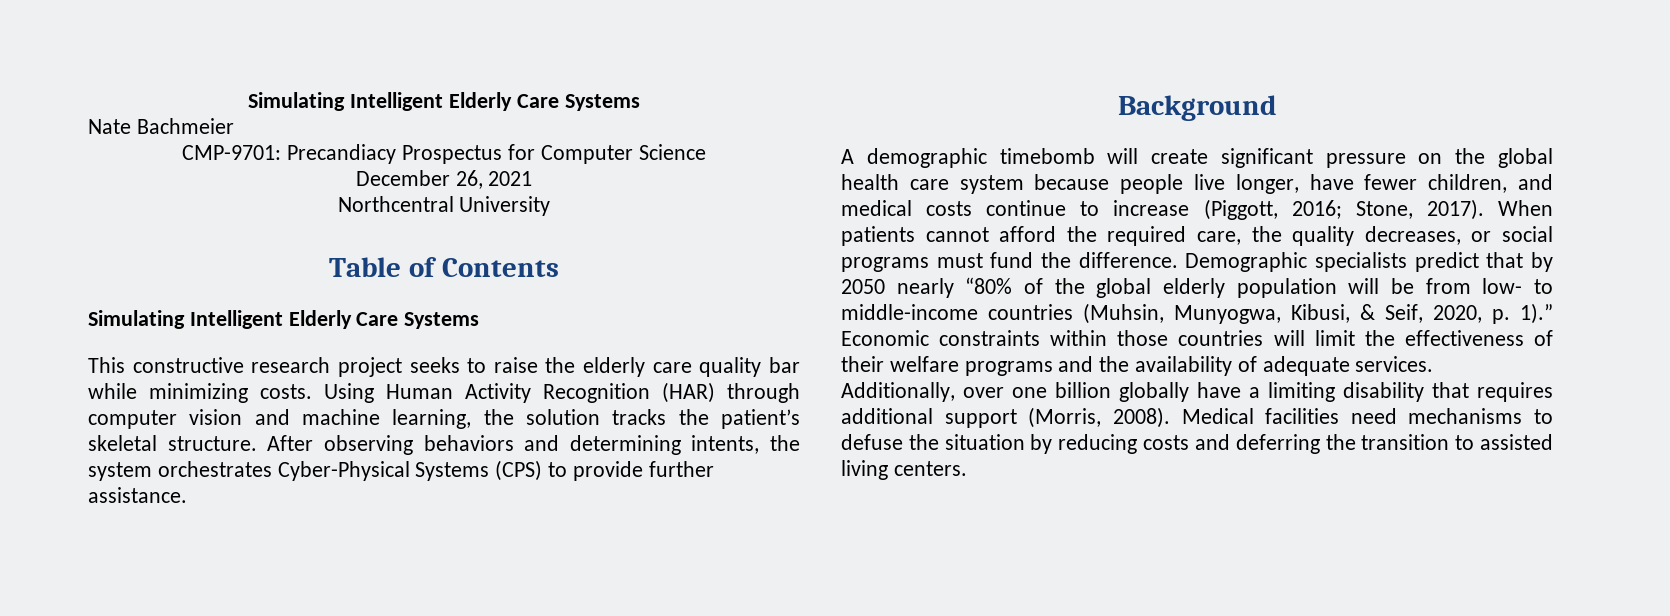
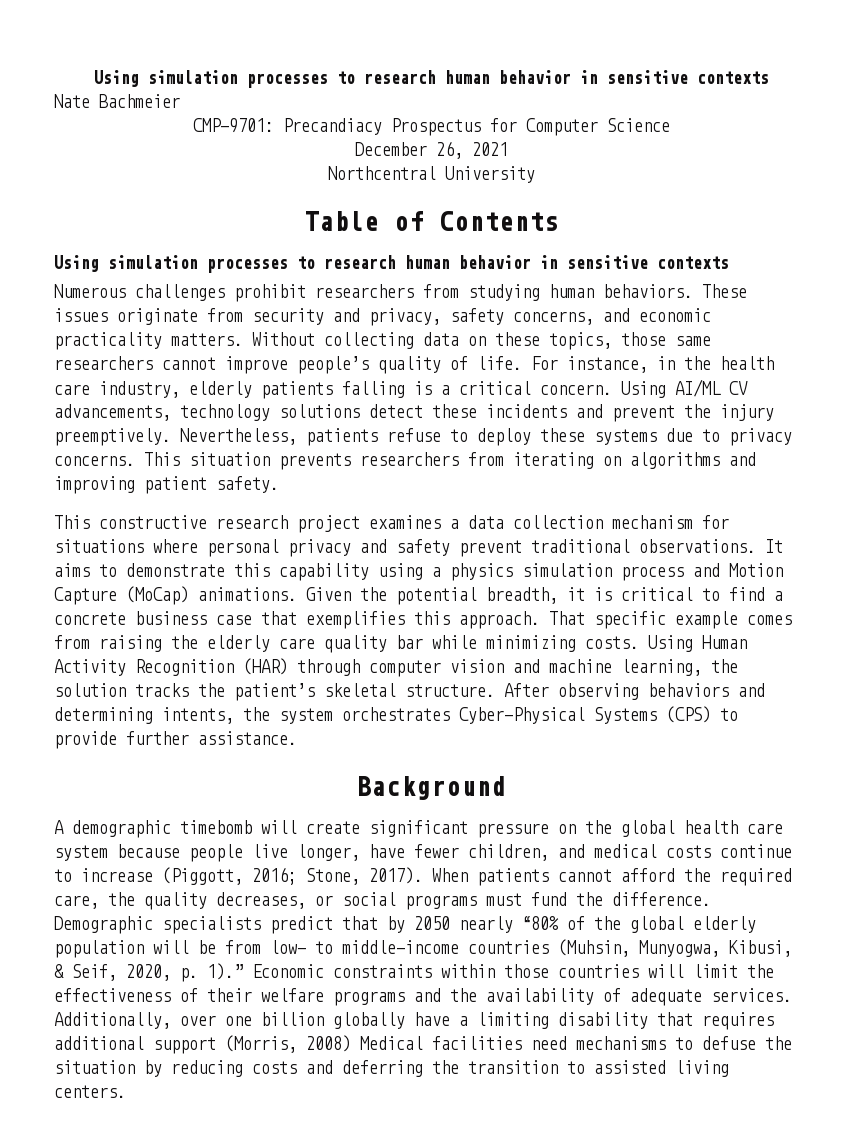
[248,92,640,111] Simulating Intelligent Elderly Care Systems -> [93,70,769,88] Using simulation processes to research human behavior in sensitive contexts
[88,310,480,329] [88,357,538,377] Simulating Intelligent Elderly Care Systems // This constructive research project seeks to raise -> [54,255,729,273] [54,284,747,302] [54,308,711,326] [54,332,711,350] [54,356,774,374] [54,379,748,399] [54,404,774,422] [54,428,792,446] [54,452,756,470] [54,476,279,494] [54,515,729,533] [54,539,783,557] [54,563,783,581] [54,586,783,605] [54,611,792,629] [54,635,162,652] Using simulation processes to research human behavior in sensitive contexts // Numerous challenges prohibit researchers from studying human behaviors. These issues originate from security and privacy, safety concerns, and economic practicality matters. Without collecting data on these topics, those same researchers cannot improve people’s quality of life. For instance, in the health care industry, elderly patients falling is a critical concern. Using AI/ML CV advancements, technology solutions detect these incidents and prevent the injury preemptively. Nevertheless, patients refuse to deploy these systems due to privacy concerns. This situation prevents researchers from iterating on algorithms and improving patient safety. // This constructive research project examines a data collection mechanism for situations where personal privacy and safety prevent traditional observations. It aims to demonstrate this capability using a physics simulation process and Motion Capture (MoCap) animations. Given the potential breadth, it is critical to find a concrete business case that exemplifies this approach. That specific example comes from raising
[1112,407,1170,428] 2008). -> [306,1035,351,1052] 2008)

